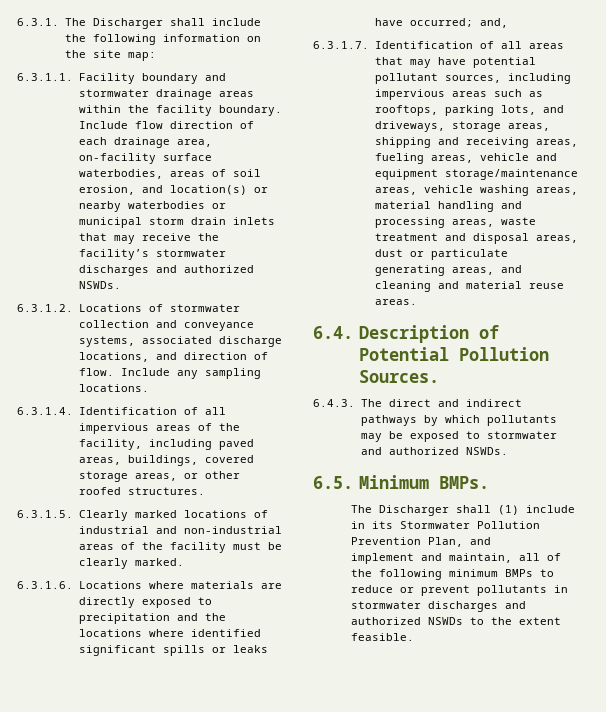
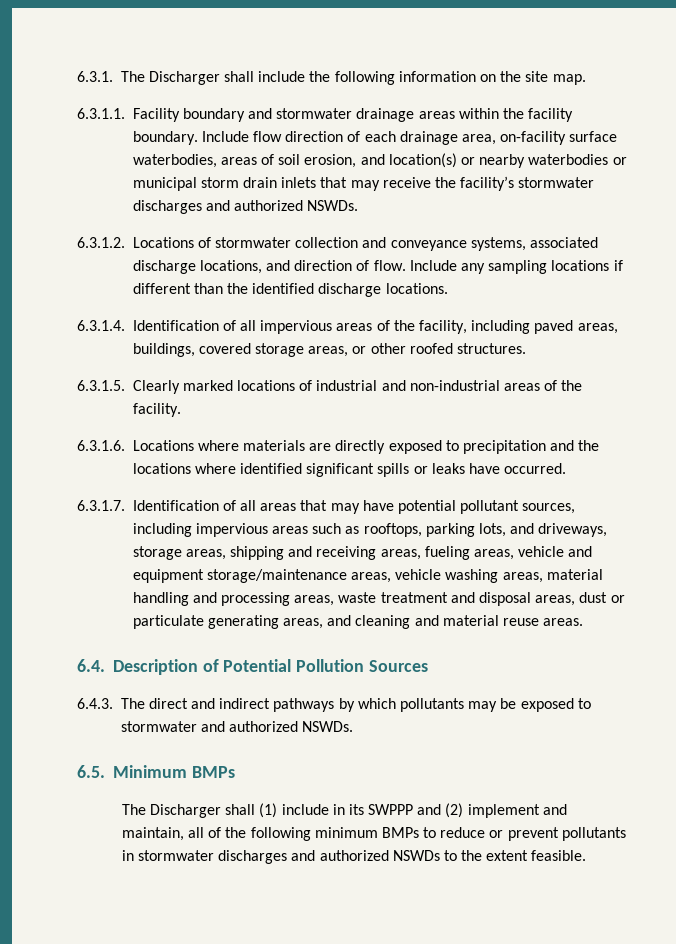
[127,52,156,61] map: -> [552,74,586,85] map.
(261, 373) none -> [551,260,623,271] [132,283,382,297] locations if different than the identified discharge
[169,542,282,553] [78,558,184,569] facility must be clearly marked. -> [132,403,181,417] facility.
[409,18,508,28] occurred; and, -> [504,463,567,474] occurred.
[358,370,439,383] Sources. -> [369,660,429,672] Sources
[438,476,489,489] BMPs. -> [191,766,235,778] BMPs
[400,521,541,529] [351,537,492,547] Stormwater Pollution Prevention Plan, and // -> [368,803,464,818] SWPPP and (2)

